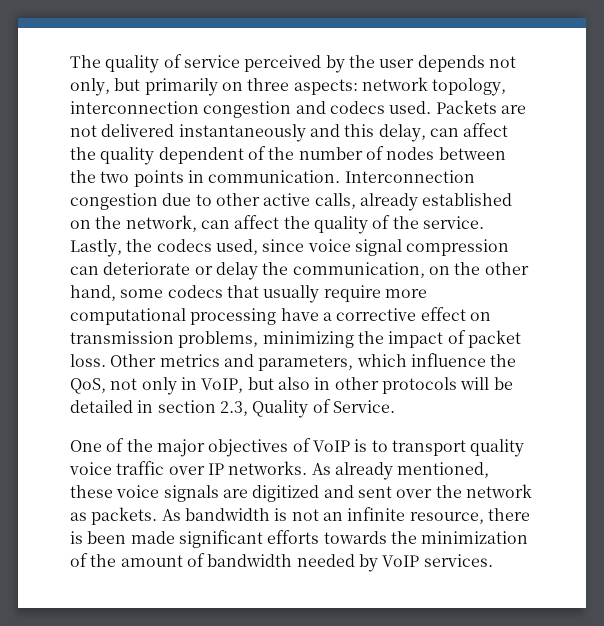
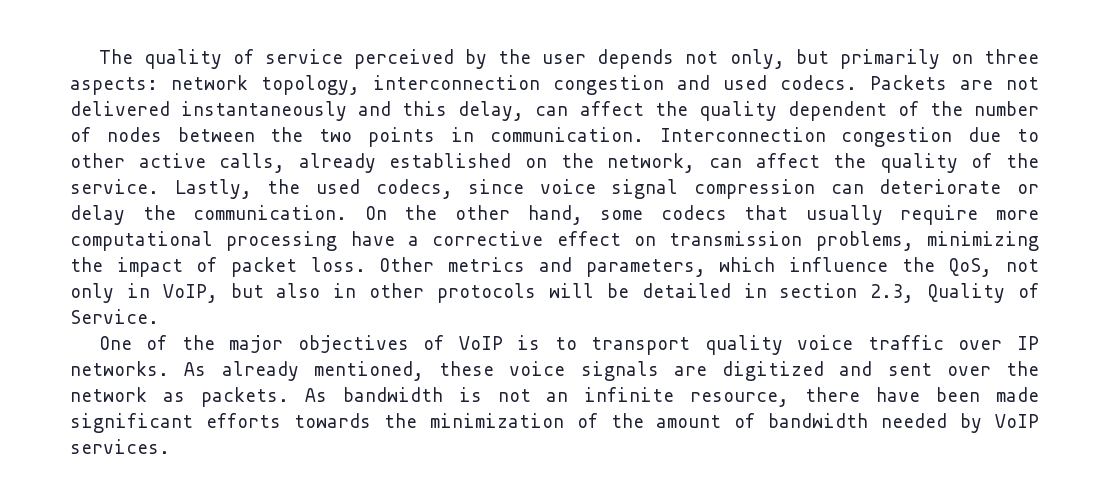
[329,101,432,114] codecs used. -> [723,75,857,90] used codecs.
[156,239,258,255] codecs used, -> [315,179,453,199] used codecs,
[292,262,450,278] communication, on -> [193,205,387,220] communication. On
[70,531,83,544] is -> [876,387,921,402] have

